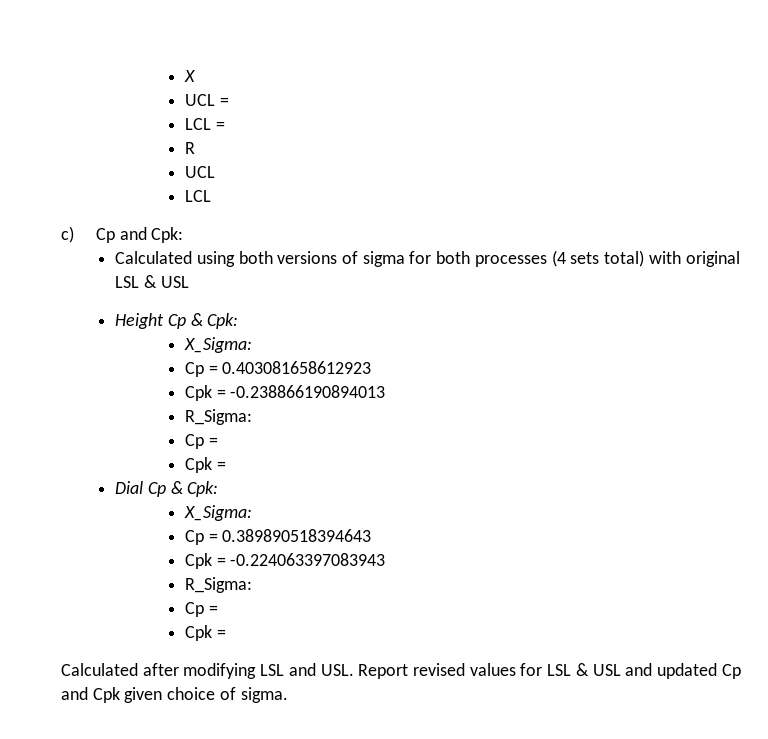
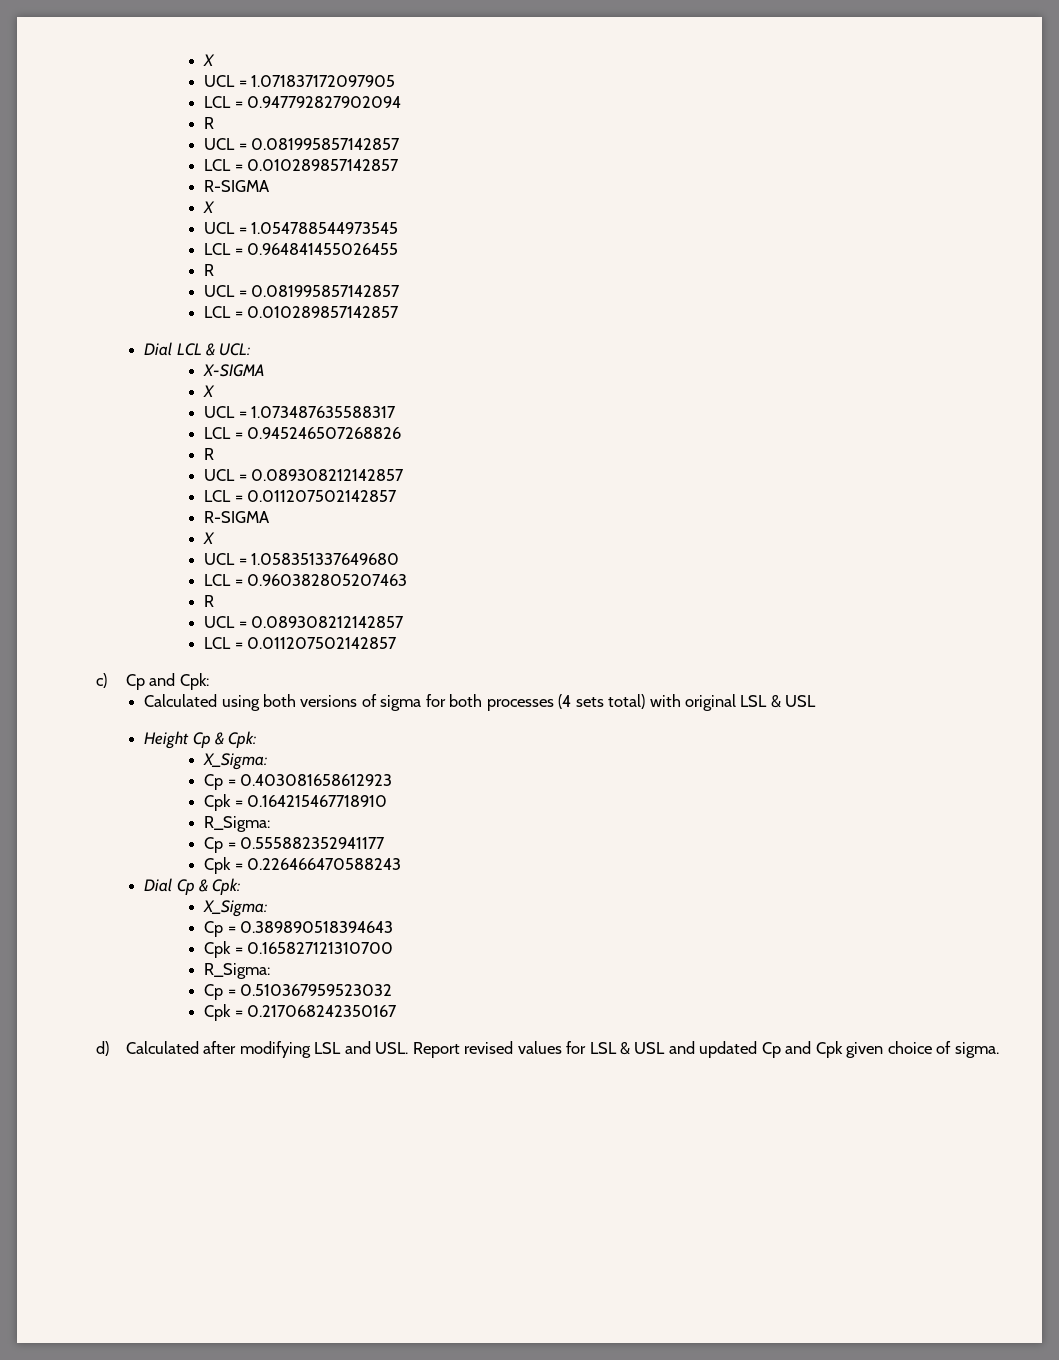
[183,70,195,82] [184,94,229,106] [184,118,225,130] [184,142,195,154] [184,166,215,178] [184,190,211,202] X // UCL = // LCL = // R // UCL // LCL -> [203,54,216,66] [204,75,395,87] [204,96,401,108] [204,117,215,129] [204,138,400,150] [204,159,399,171] [204,180,271,192] [203,201,216,213] [204,222,398,234] [204,243,398,255] [204,264,215,276] [204,285,400,297] [204,306,399,318] [144,342,251,356] [203,364,265,377] [203,385,216,397] [204,406,396,418] [204,427,401,439] [204,448,215,460] [204,469,404,481] [204,490,397,502] [204,511,271,523] [203,532,216,544] [204,553,399,565] [204,574,407,586] [204,595,215,607] [204,616,404,628] [204,637,397,649] X // UCL = 1.071837172097905 // LCL = 0.947792827902094 // R // UCL = 0.081995857142857 // LCL = 0.010289857142857 // R-SIGMA // X // UCL = 1.054788544973545 // LCL = 0.964841455026455 // R // UCL = 0.081995857142857 // LCL = 0.010289857142857 // Dial LCL & UCL: // X-SIGMA // X // UCL = 1.073487635588317 // LCL = 0.945246507268826 // R // UCL = 0.089308212142857 // LCL = 0.011207502142857 // R-SIGMA // X // UCL = 1.058351337649680 // LCL = 0.960382805207463 // R // UCL = 0.089308212142857 // LCL = 0.011207502142857
[230,385,386,398] [184,409,252,425] [184,434,218,449] [184,457,226,473] -0.238866190894013 // R_Sigma: // Cp = // Cpk = -> [246,795,387,807] [204,816,271,832] [204,837,385,853] [204,857,401,874] 0.164215467718910 // R_Sigma: // Cp = 0.555882352941177 // Cpk = 0.226466470588243
[230,553,386,566] [184,577,252,593] [184,602,218,617] [184,625,226,641] -0.224063397083943 // R_Sigma: // Cp = // Cpk = // -> [246,942,393,954] [204,963,271,979] [204,984,392,1000] [204,1004,397,1021] [95,1041,109,1056] 0.165827121310700 // R_Sigma: // Cp = 0.510367959523032 // Cpk = 0.217068242350167 // d)

